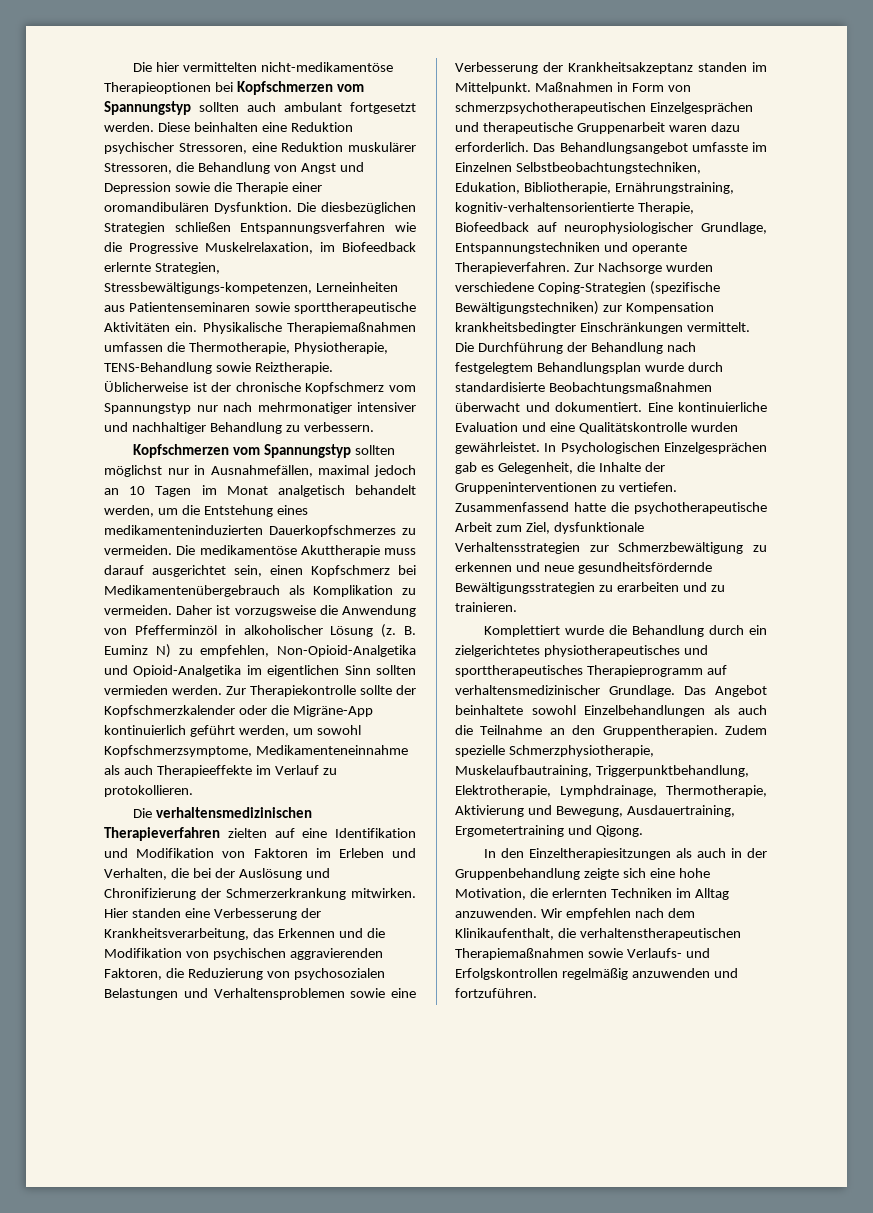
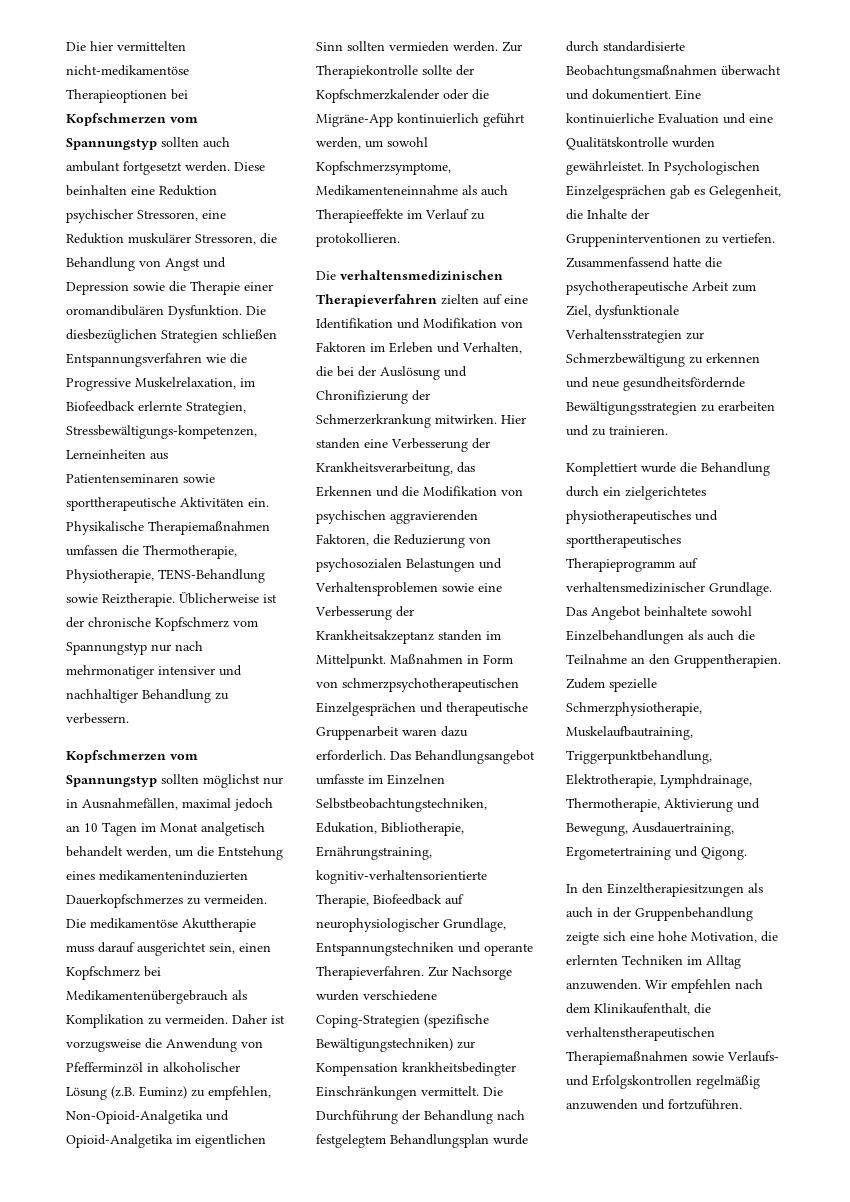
[381,624,416,638] [104,644,171,658] (z. B. Euminz N) -> [111,1086,187,1099] (z.B. Euminz)

